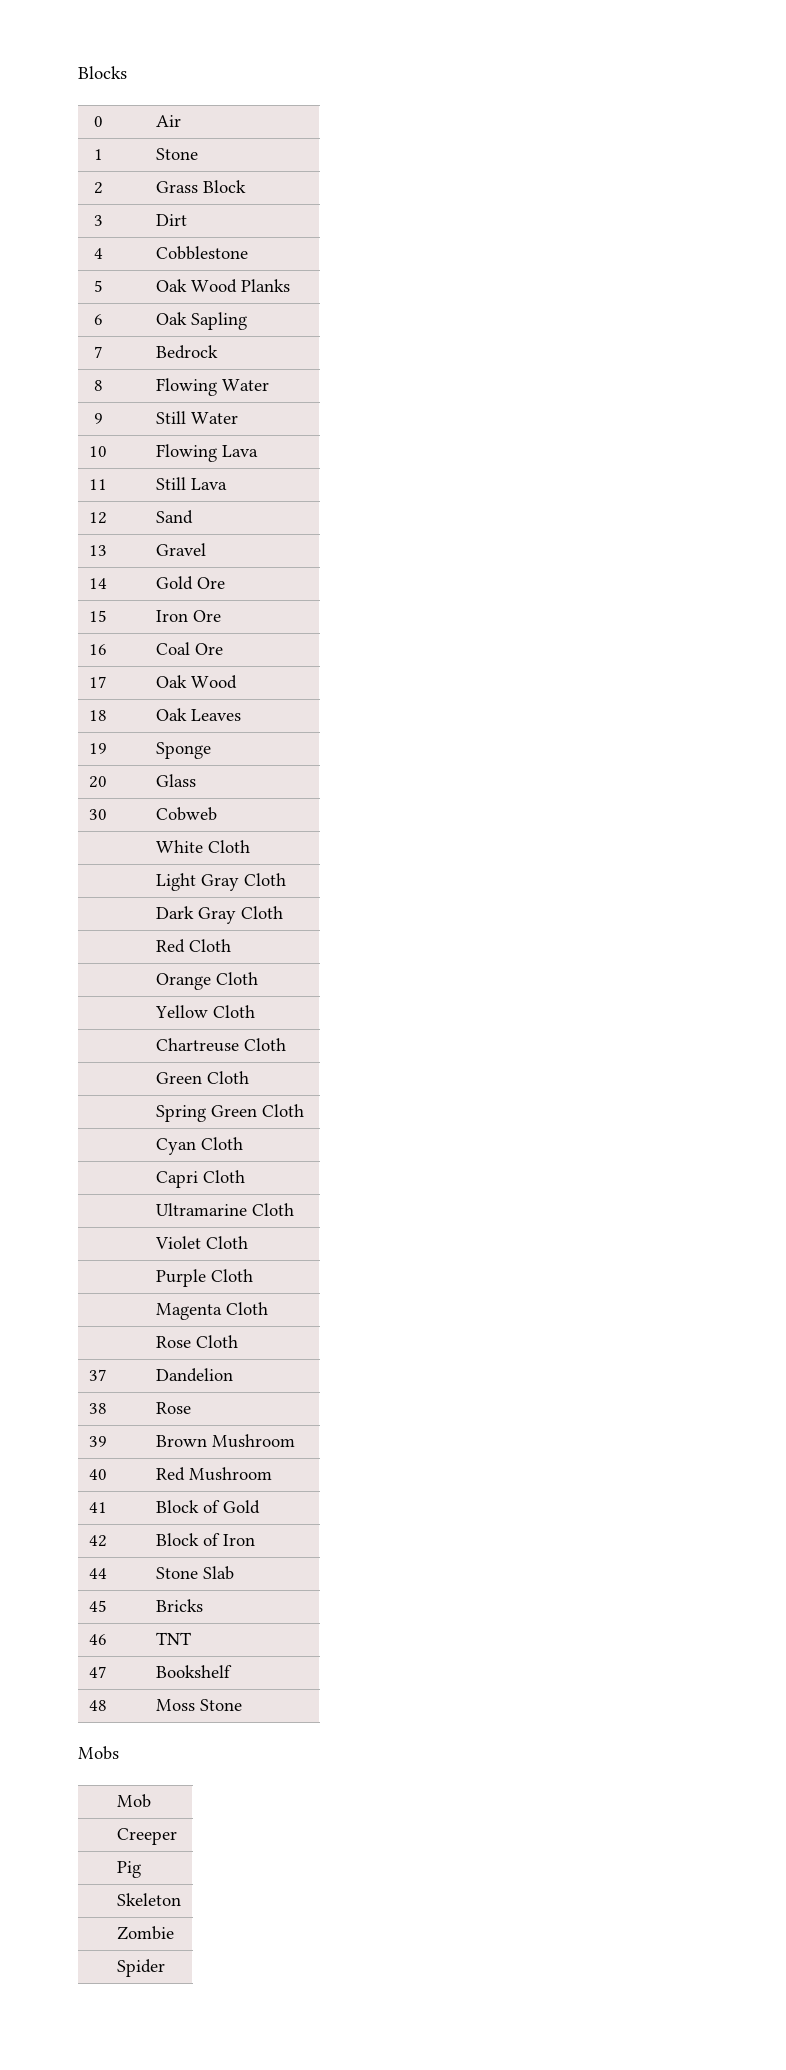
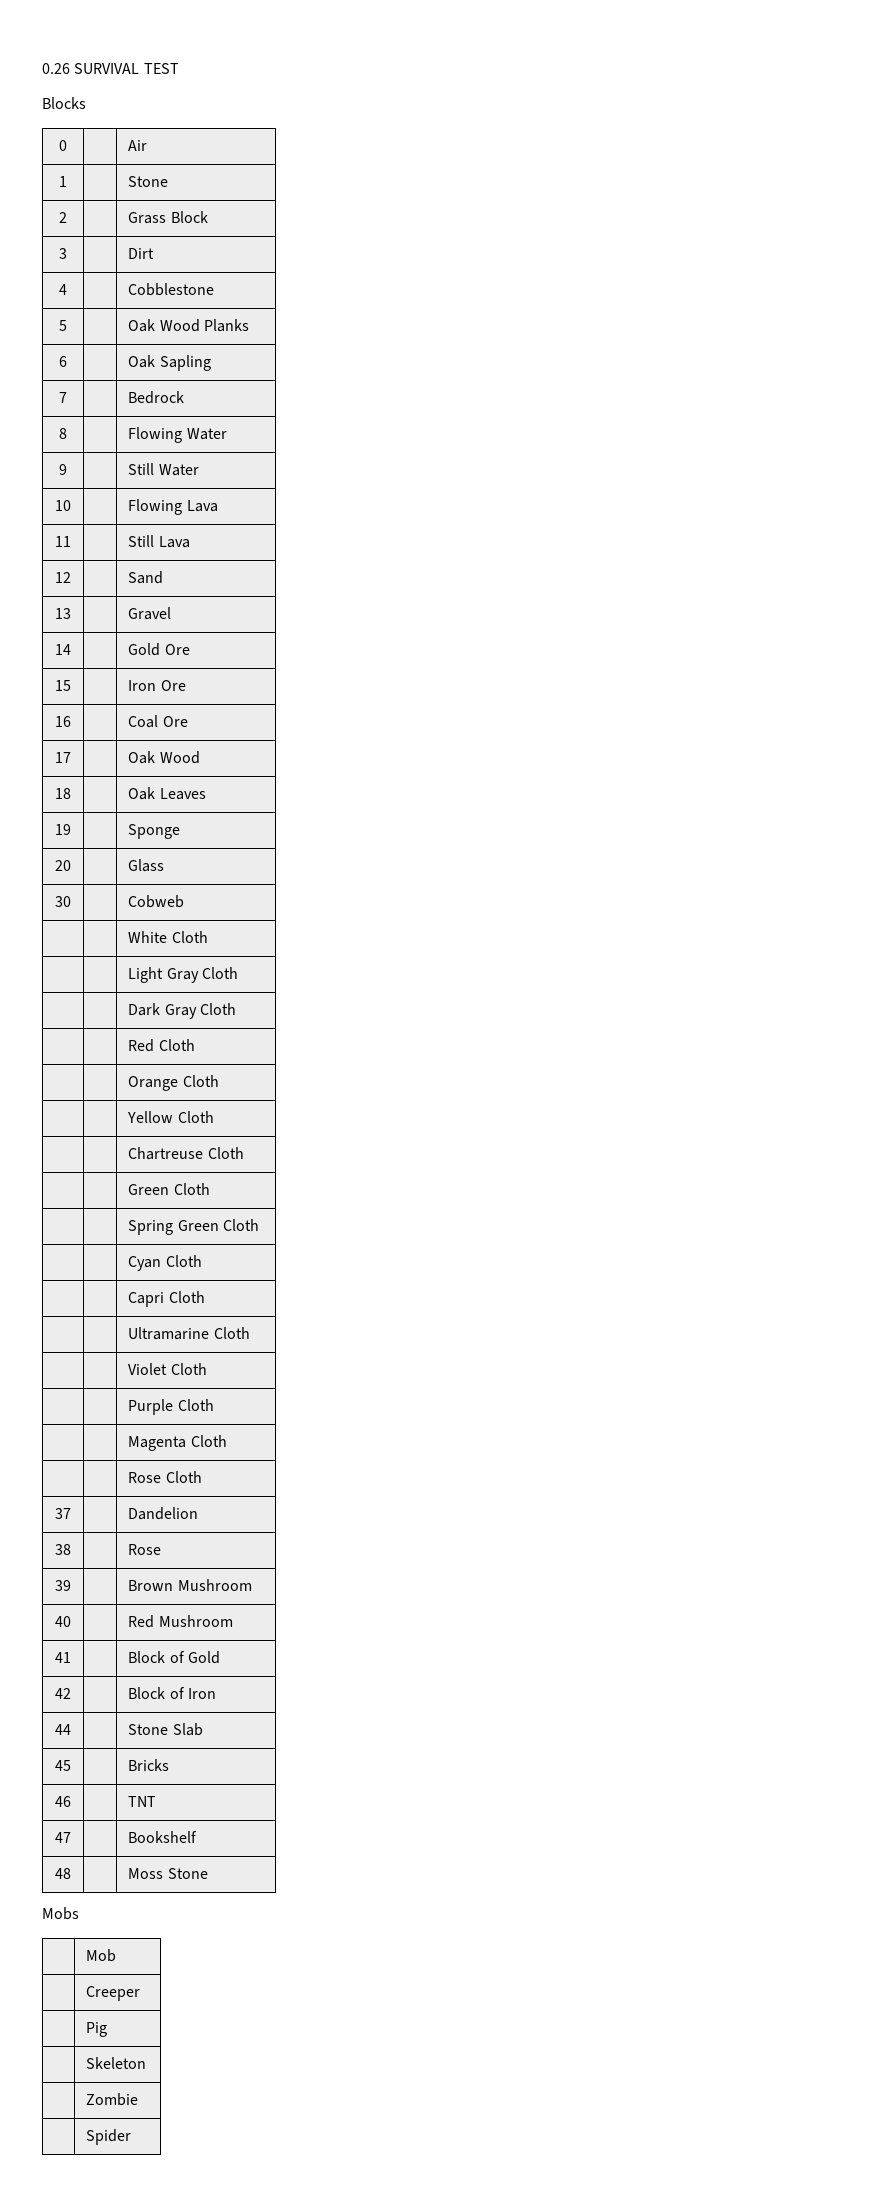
(78, 72) none -> [42,63,179,74] 0.26 SURVIVAL TEST //

